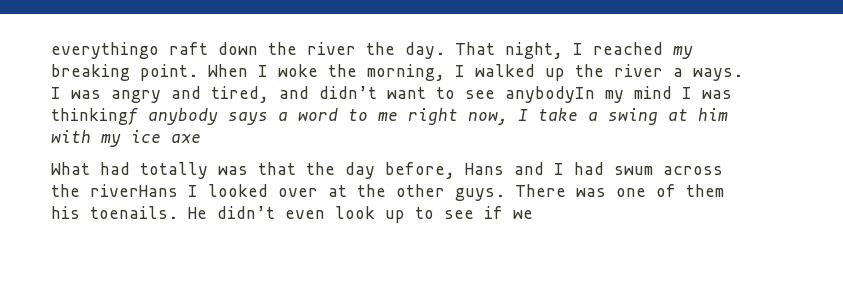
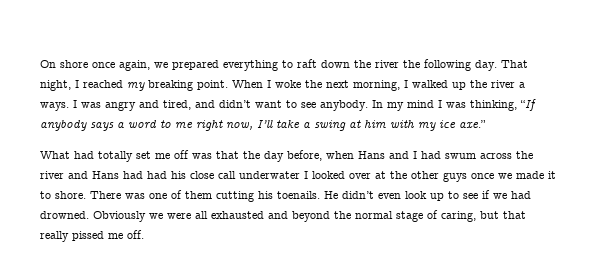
[51,42,159,59] everythingo -> [40,60,293,71] On shore once again, we prepared everything to
(395, 48) none -> [424,59,471,71] following
(357, 70) none -> [326,80,349,88] next
[505,86,595,103] anybodyIn -> [320,100,383,111] anybody. In
[51,108,138,125] thinkingf -> [470,99,536,111] thinking, “If
[518,109,528,121] I -> [257,120,273,128] I’ll
[171,134,201,144] axe -> [459,120,486,129] axe.”
(208, 170) none -> [136,150,189,159] set me off
(455, 170) none -> [326,151,354,159] when
[90,184,178,197] riverHans -> [40,171,300,179] river and Hans had had his close call underwater
[455,188,505,201] guys. -> [443,171,556,182] [40,191,86,199] guys once we made it to shore.
(724, 190) none -> [216,191,254,202] cutting
(533, 214) none -> [511,191,531,199] [40,210,526,222] [40,230,144,242] had drowned. Obviously we were all exhausted and beyond the normal stage of caring, but that really pissed me off.

